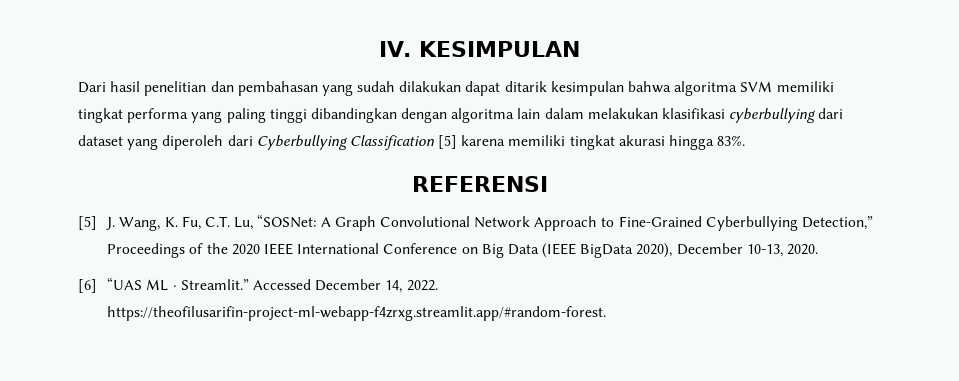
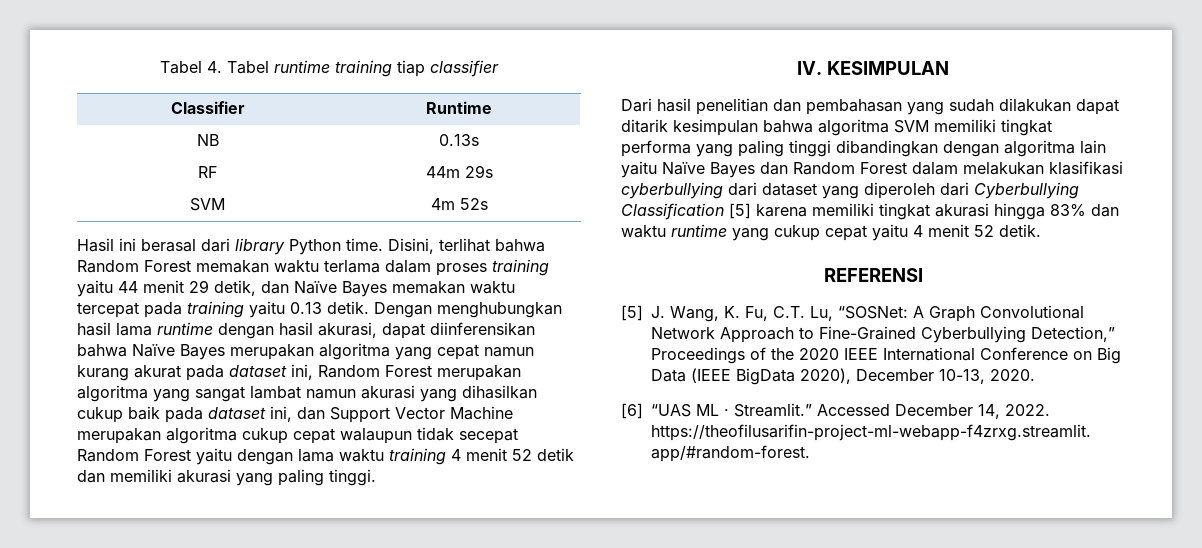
(378, 49) none -> [160,60,499,77] [170,101,245,114] [425,101,492,114] [196,134,219,146] [438,134,479,146] [198,166,217,178] [425,165,493,178] [190,198,225,211] [430,198,488,210] [77,238,545,255] [77,259,549,276] [77,280,515,297] [77,301,562,318] [77,322,535,339] [77,343,534,360] [77,364,521,381] [77,385,537,402] [77,406,513,423] [77,427,518,444] [77,448,574,465] [77,469,376,486] Tabel 4. Tabel runtime training tiap classifier // Classifier | Runtime // NB | 0.13s // RF | 44m 29s // SVM | 4m 52s // Hasil ini berasal dari library Python time. Disini, terlihat bahwa Random Forest memakan waktu terlama dalam proses training yaitu 44 menit 29 detik, dan Naïve Bayes memakan waktu tercepat pada training yaitu 0.13 detik. Dengan menghubungkan hasil lama runtime dengan hasil akurasi, dapat diinferensikan bahwa Naïve Bayes merupakan algoritma yang cepat namun kurang akurat pada dataset ini, Random Forest merupakan algoritma yang sangat lambat namun akurasi yang dihasilkan cukup baik pada dataset ini, dan Support Vector Machine merupakan algoritma cukup cepat walaupun tidak secepat Random Forest yaitu dengan lama waktu training 4 menit 52 detik dan memiliki akurasi yang paling tinggi. //
(541, 113) none -> [621,161,907,178] yaitu Naïve Bayes dan Random Forest
[717,135,746,146] 83%. -> [1050,204,1119,217] [621,224,1041,241] 83% dan waktu runtime yang cukup cepat yaitu 4 menit 52 detik.

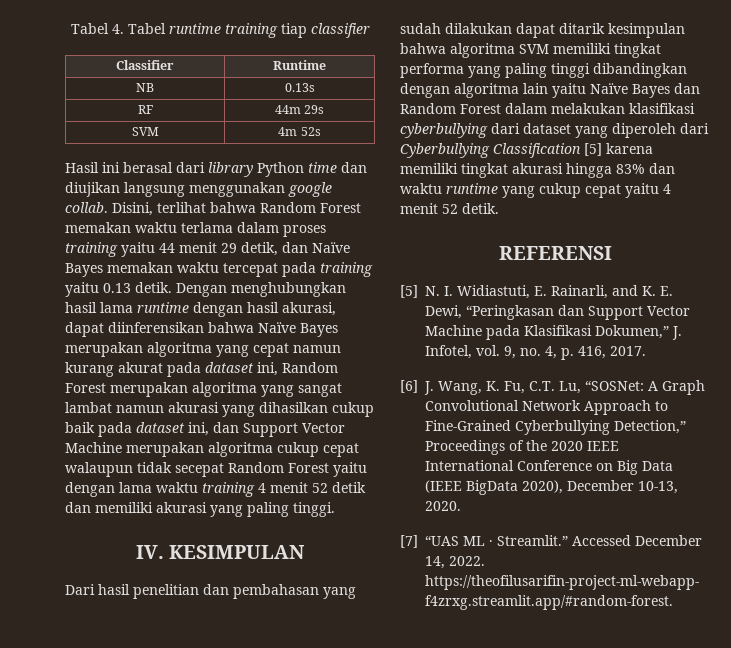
[346,238,383,251] time. -> [308,162,367,173] [65,182,332,197] [65,202,108,213] time dan diujikan langsung menggunakan google collab.
(643, 313) none -> [425,285,673,299] [425,305,690,320] [425,325,682,340] [425,345,646,360] [400,380,418,393] N. I. Widiastuti, E. Rainarli, and K. E. Dewi, “Peringkasan dan Support Vector Machine pada Klasifikasi Dokumen,” J. Infotel, vol. 9, no. 4, p. 416, 2017. // [6]
[621,403,643,419] [6] -> [400,535,418,548] [7]

